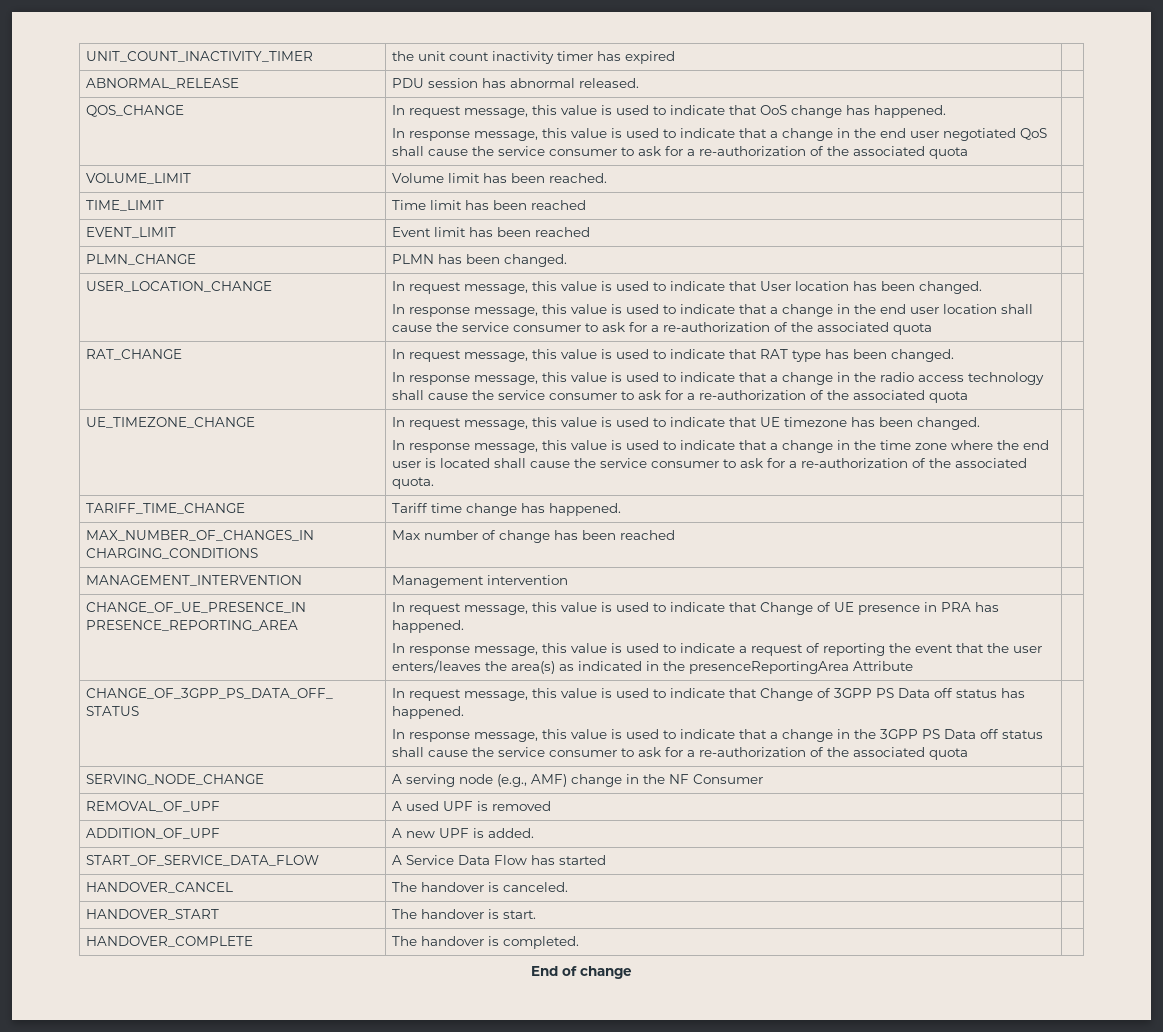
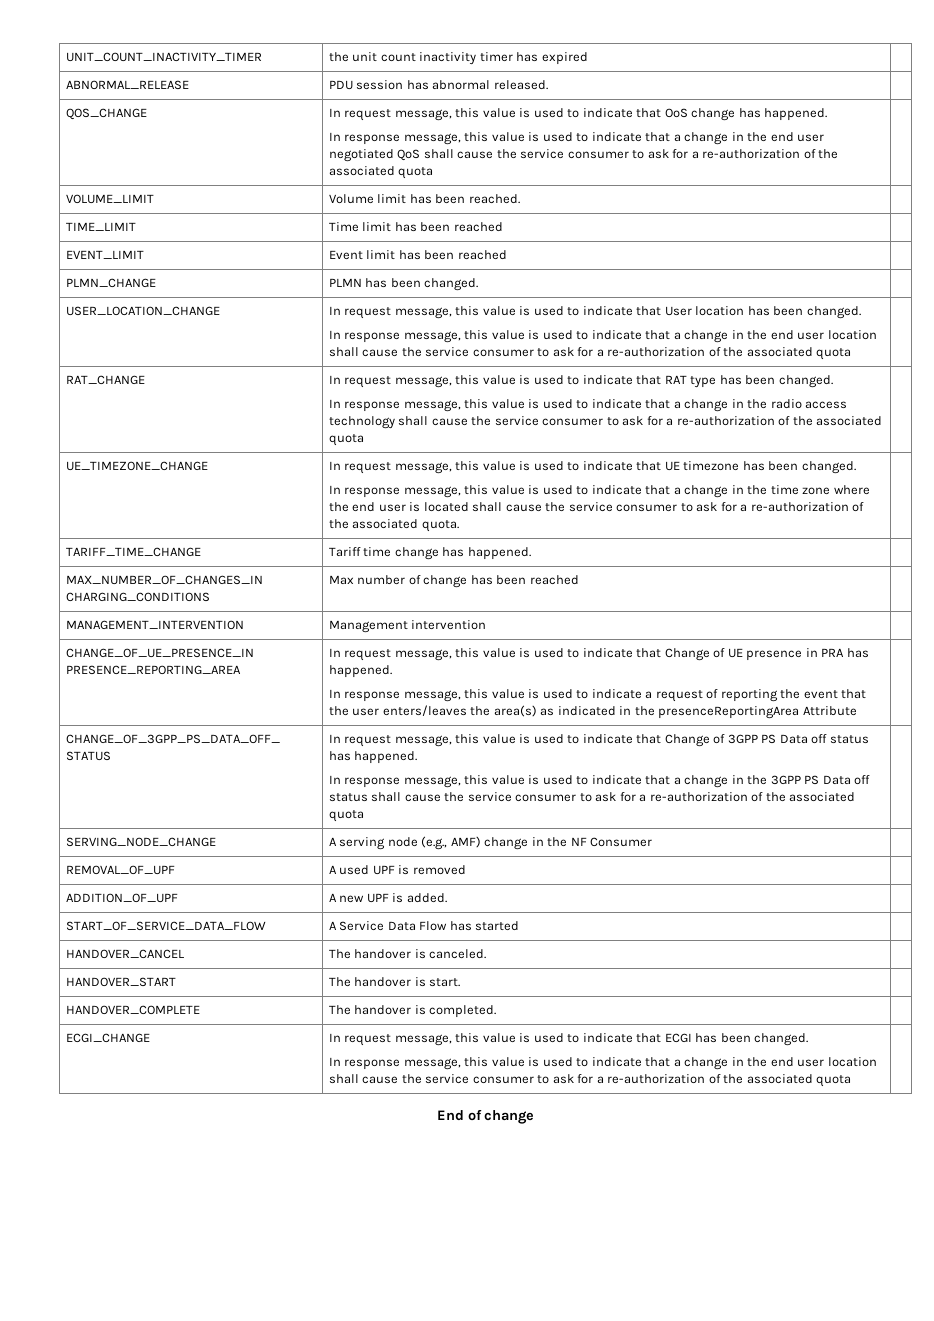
(580, 942) none -> [65,1033,150,1043] [328,1033,809,1046] [328,1057,877,1070] [328,1074,852,1087] // ECGI_CHANGE | In request message, this value is used to indicate that ECGI has been changed. // In response message, this value is used to indicate that a change in the end user location shall cause the service consumer to ask for a re-authorization of the associated quota |

